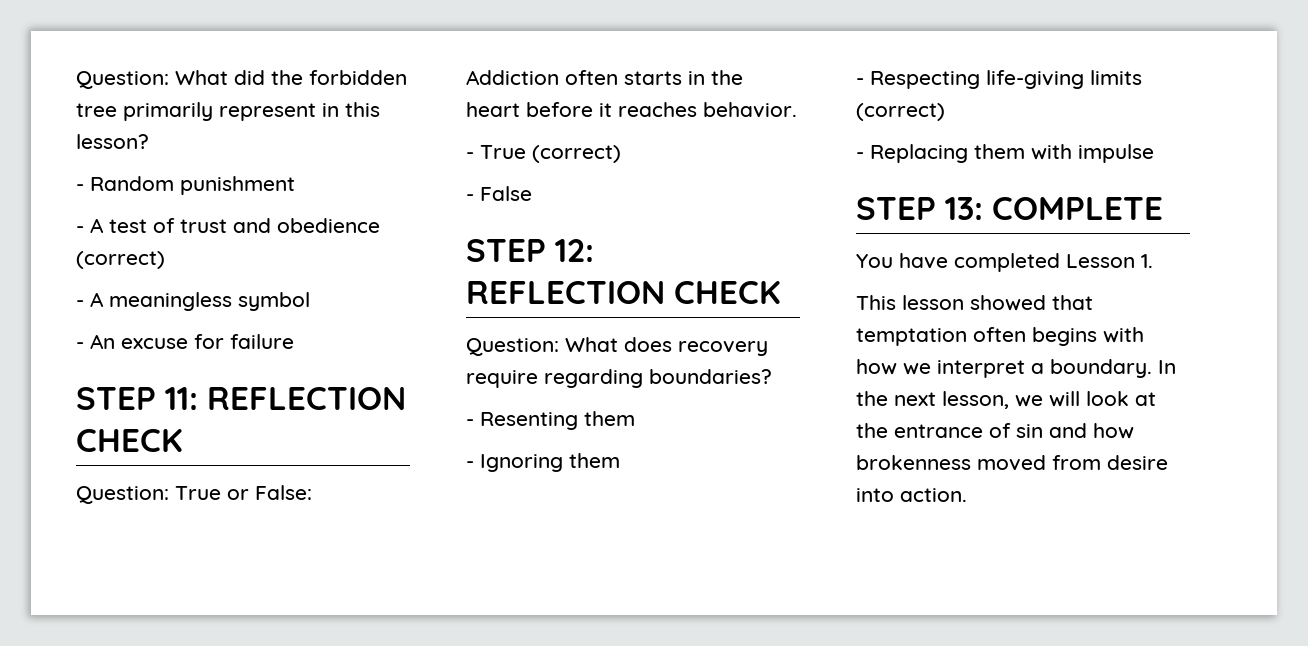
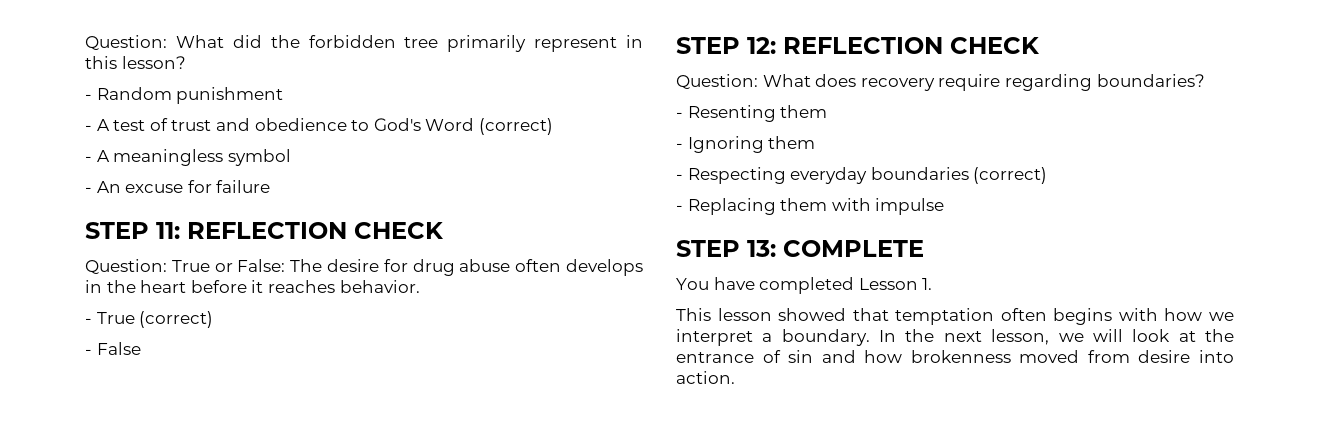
(380, 225) none -> [351,118,475,131] to God's Word
[466,70,682,85] Addiction often starts -> [290,259,643,276] The desire for drug abuse often develops
[986,70,1142,89] life-giving limits -> [790,167,969,184] everyday boundaries

